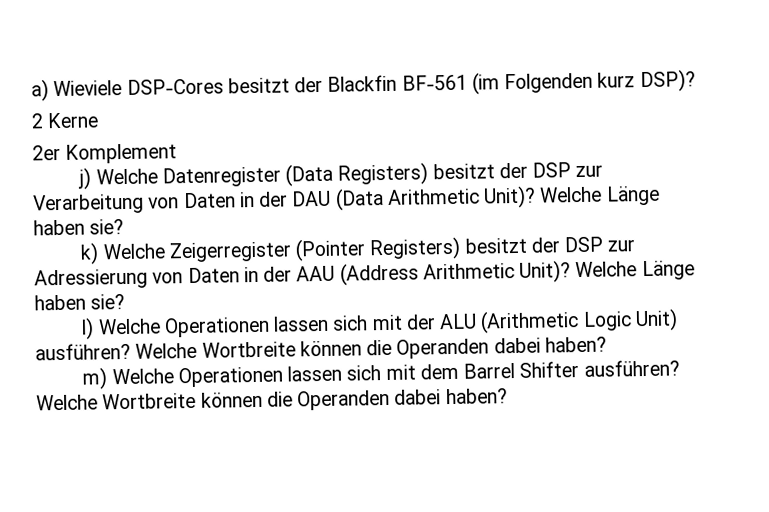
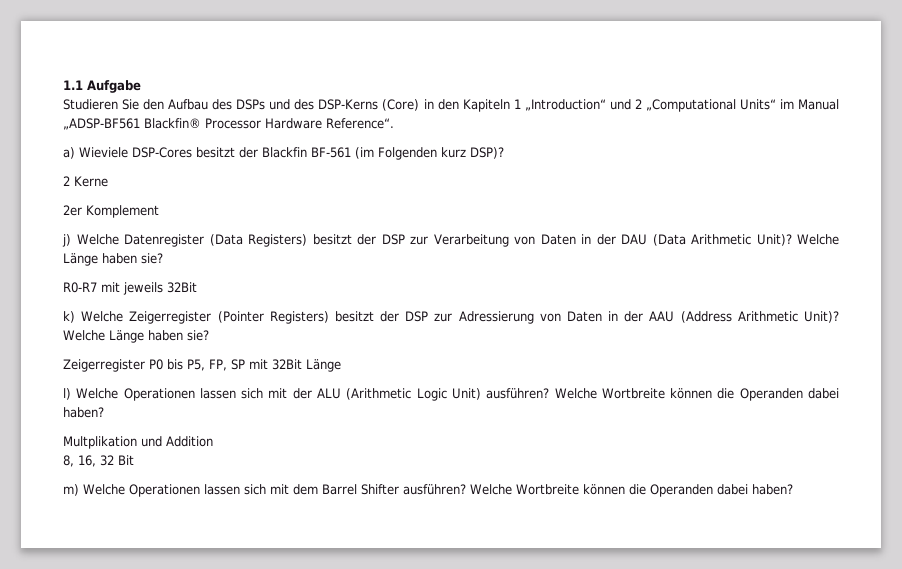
(31, 90) none -> [63,80,141,93] [63,99,839,112] [63,118,394,130] 1.1 Aufgabe // Studieren Sie den Aufbau des DSPs und des DSP-Kerns (Core) in den Kapiteln 1 „Introduction“ und 2 „Computational Units“ im Manual „ADSP-BF561 Blackfin® Processor Hardware Reference“. //
(125, 226) none -> [63,282,197,295] // R0-R7 mit jeweils 32Bit
(126, 301) none -> [63,359,341,372] // Zeigerregister P0 bis P5, FP, SP mit 32Bit Länge
(607, 344) none -> [63,436,213,449] [63,455,134,467] // Multplikation und Addition // 8, 16, 32 Bit

